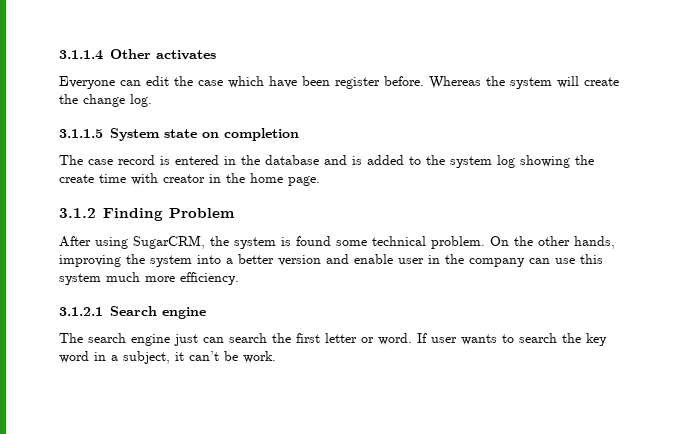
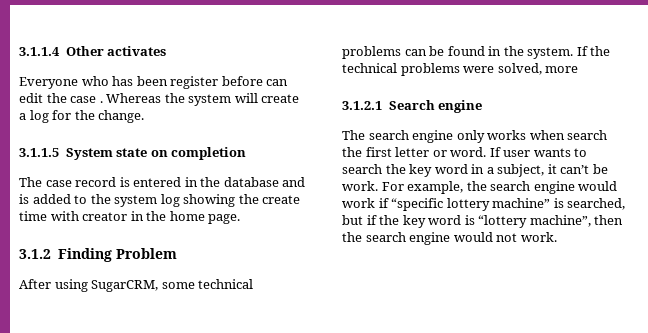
[120,76,424,89] can edit the case which have been register before. -> [81,76,289,89] [19,93,103,103] who has been register before can edit the case .
[59,94,152,107] the change log. -> [19,110,145,123] a log for the change.
[210,236,615,249] [59,254,603,267] [59,272,140,285] the system is found some technical problem. On the other hands, improving the system into a better version and enable user in the company can use this system much -> [161,279,254,289] [342,46,611,59] [342,63,542,76] some technical problems can be found in the system. If the technical problems were solved,
[180,272,239,285] efficiency. -> (579, 69) none
[174,334,224,346] just can -> [456,130,565,143] only works when
(276, 357) none -> [381,181,618,194] [342,198,626,211] [342,215,624,228] [342,232,557,245] For example, the search engine would work if “specific lottery machine” is searched, but if the key word is “lottery machine”, then the search engine would not work.

